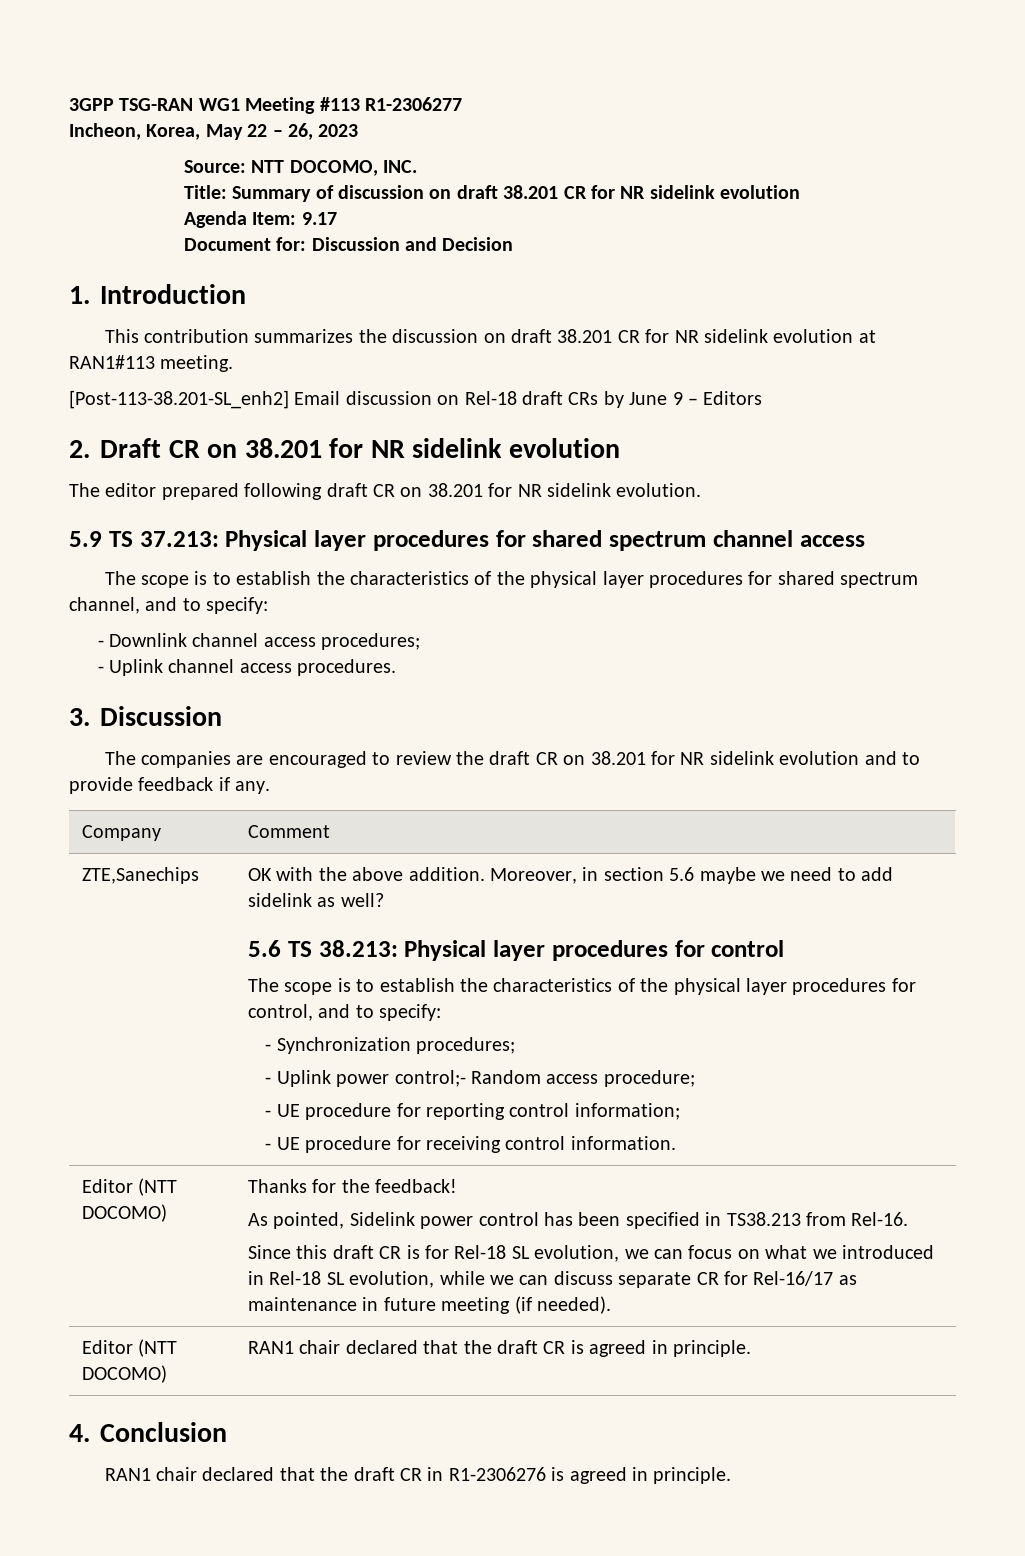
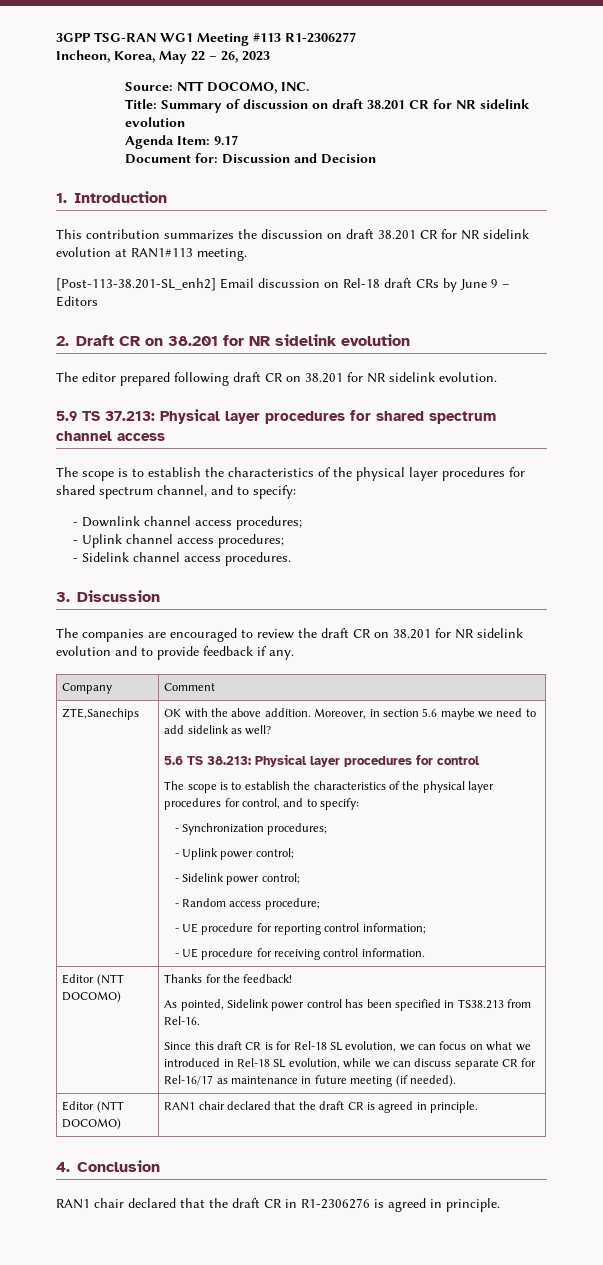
(292, 668) none -> [218,534,285,548] [73,552,222,562] procedures; // - Sidelink channel access
[394,1070,466,1087] control;- -> [255,848,294,859] [174,873,300,885] [174,903,179,907] control; // - Sidelink power control; // -

